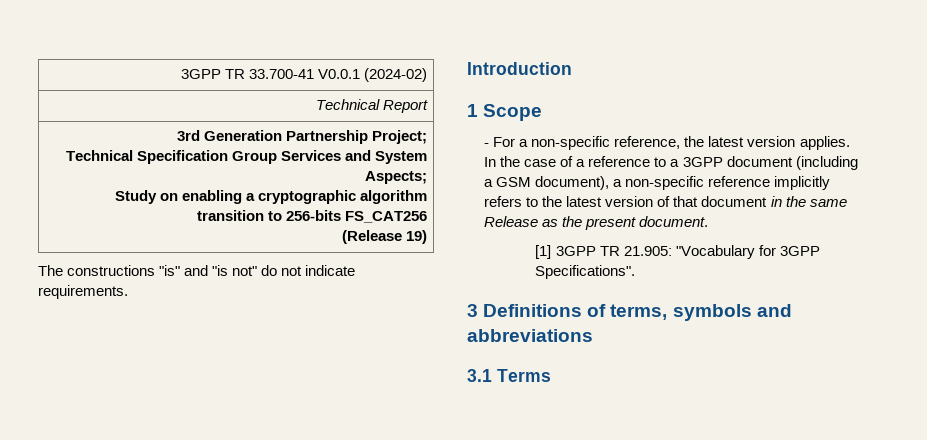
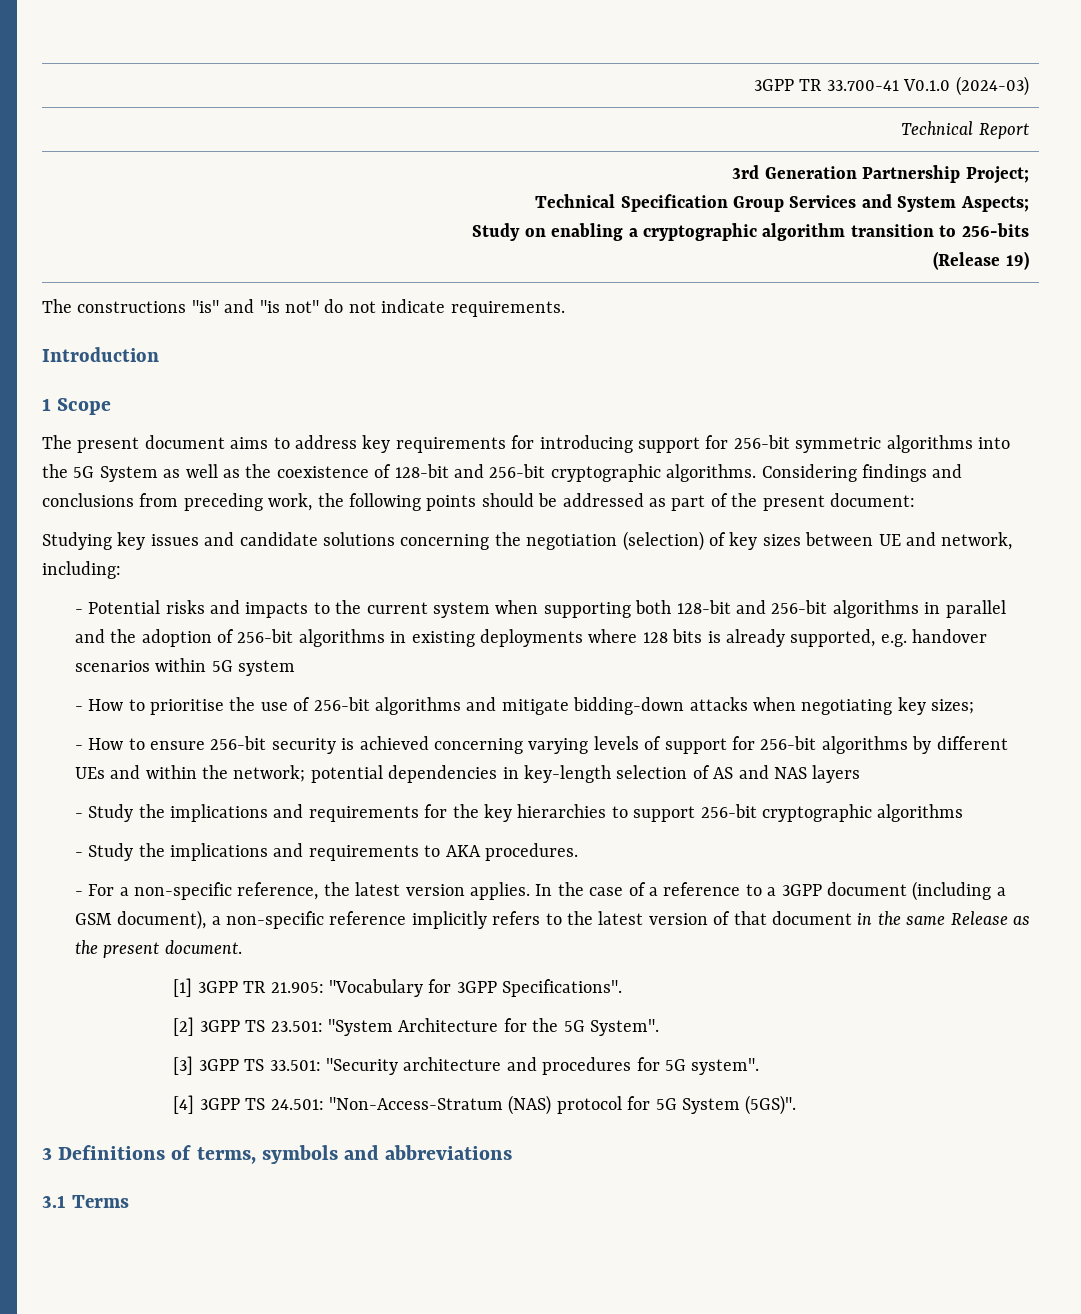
[317,68,427,82] V0.0.1 (2024-02) -> [903,76,1029,96] V0.1.0 (2024-03)
[344,211,427,223] FS_CAT256 -> (1029, 230) none
(543, 112) none -> [42,435,1010,453] [42,464,963,482] [42,493,915,511] [42,531,1013,551] [42,561,121,579] [74,600,1006,618] [74,629,988,647] [74,658,296,676] [74,697,975,715] [74,736,1008,754] [74,765,861,783] [74,804,964,822] [74,843,579,861] // The present document aims to address key requirements for introducing support for 256-bit symmetric algorithms into the 5G System as well as the coexistence of 128-bit and 256-bit cryptographic algorithms. Considering findings and conclusions from preceding work, the following points should be addressed as part of the present document: // Studying key issues and candidate solutions concerning the negotiation (selection) of key sizes between UE and network, including: // - Potential risks and impacts to the current system when supporting both 128-bit and 256-bit algorithms in parallel and the adoption of 256-bit algorithms in existing deployments where 128 bits is already supported, e.g. handover scenarios within 5G system // - How to prioritise the use of 256-bit algorithms and mitigate bidding-down attacks when negotiating key sizes; // - How to ensure 256-bit security is achieved concerning varying levels of support for 256-bit algorithms by different UEs and within the network; potential dependencies in key-length selection of AS and NAS layers // - Study the implications and requirements for the key hierarchies to support 256-bit cryptographic algorithms // - Study the implications and requirements to AKA procedures.
(636, 272) none -> [173,1017,659,1036] [173,1056,760,1075] [173,1095,797,1115] // [2] 3GPP TS 23.501: "System Architecture for the 5G System". // [3] 3GPP TS 33.501: "Security architecture and procedures for 5G system". // [4] 3GPP TS 24.501: "Non-Access-Stratum (NAS) protocol for 5G System (5GS)".

